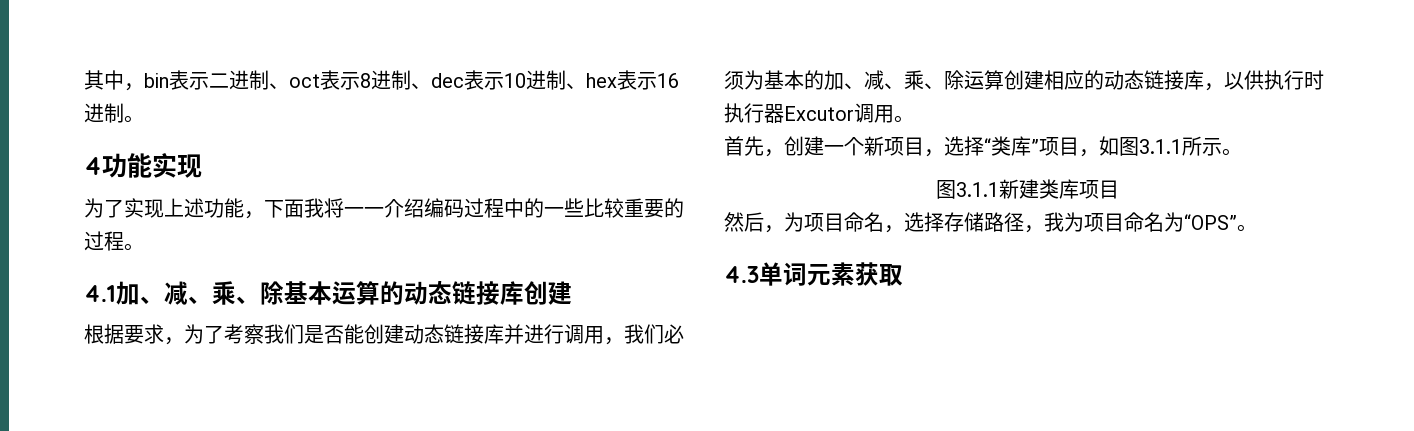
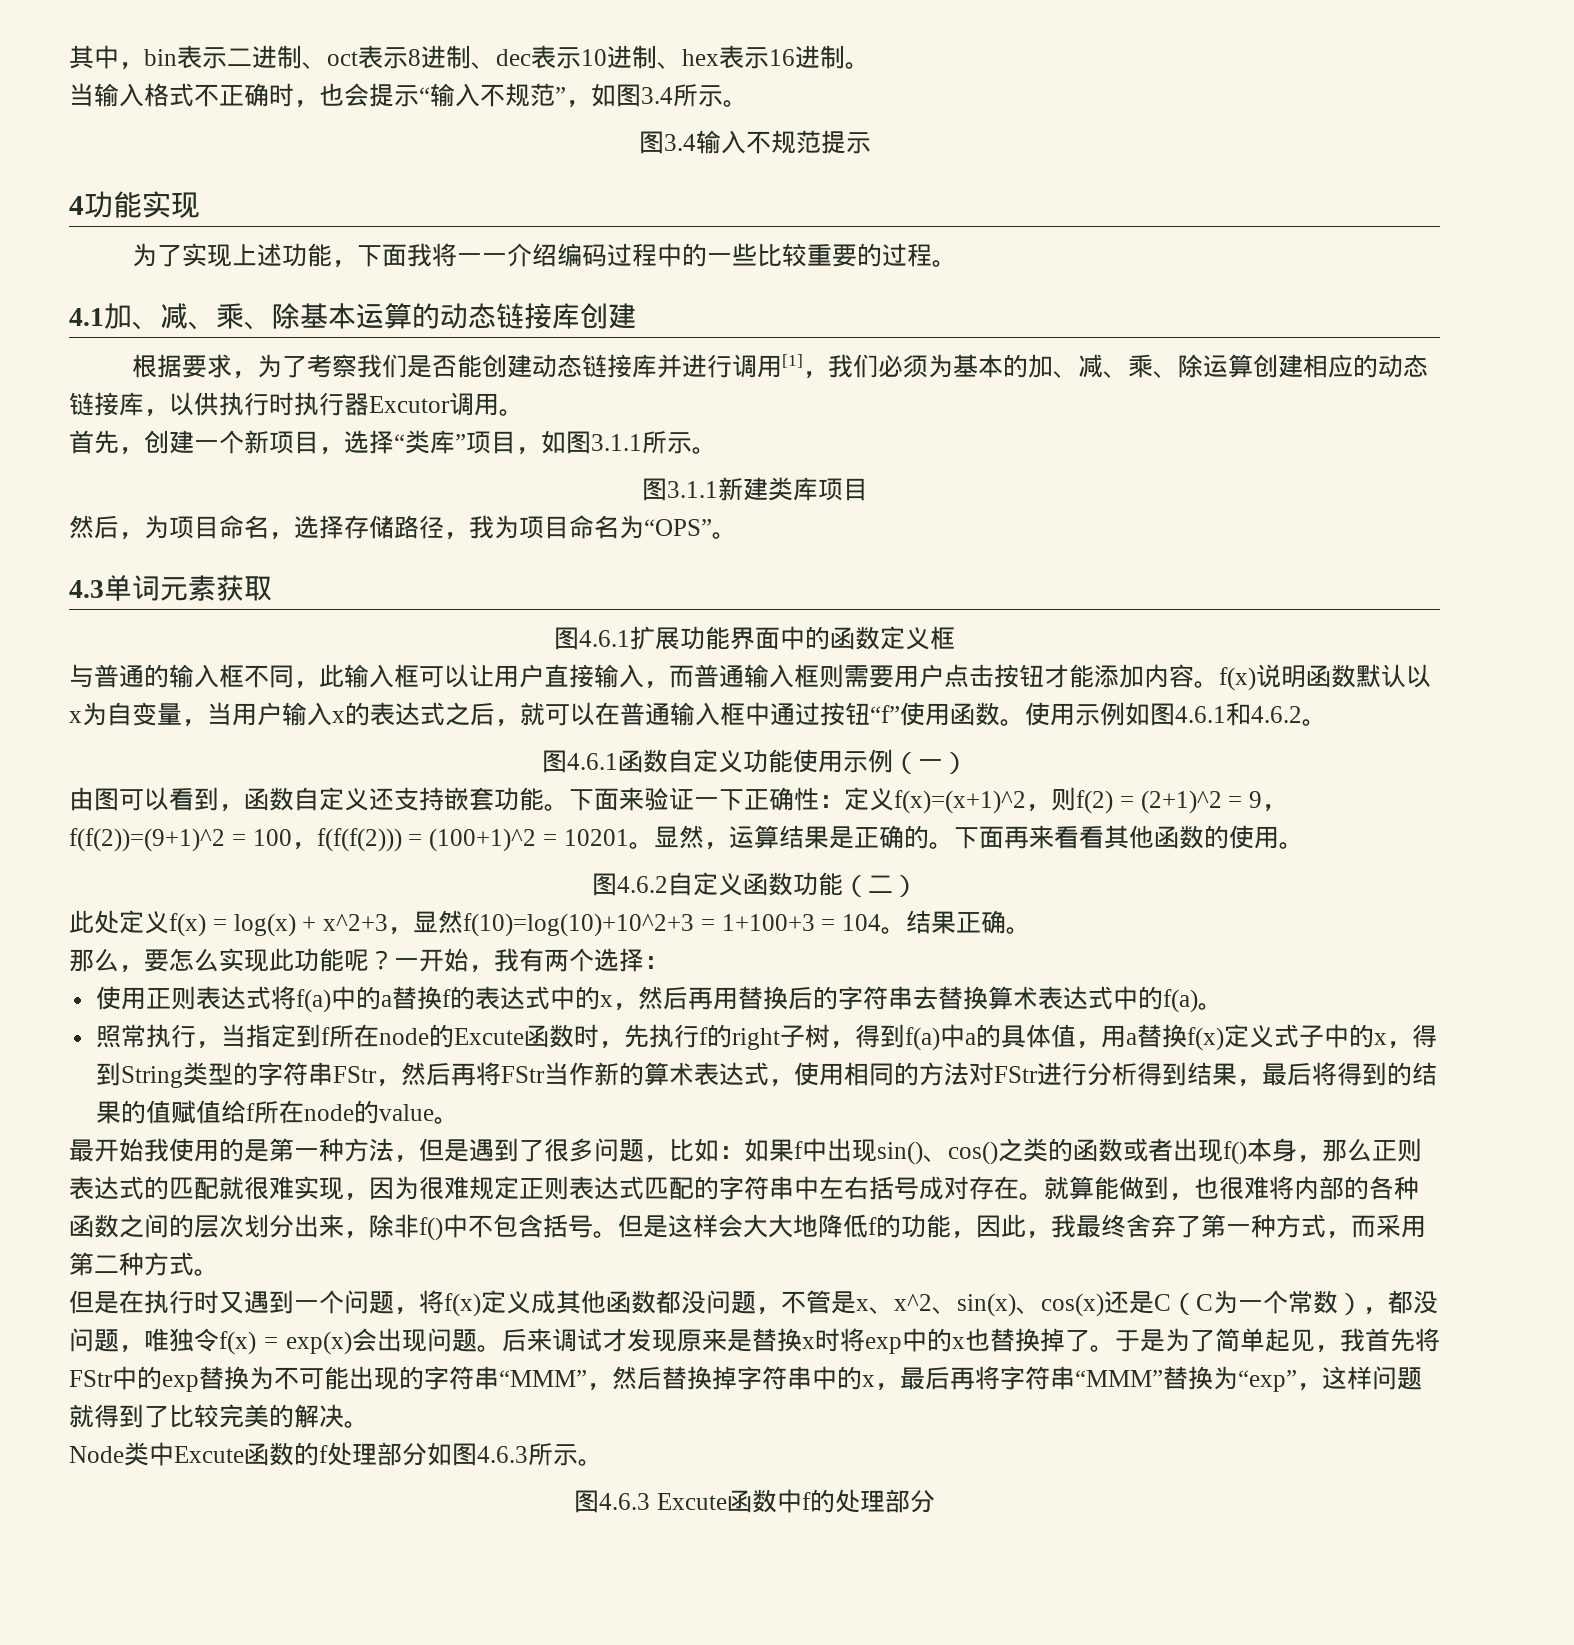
(144, 119) none -> [69,83,748,108] [638,130,871,154] // 当输入格式不正确时，也会提示“输入不规范”，如图3.4所示。 // 图3.4输入不规范提示
(604, 335) none -> [782,354,804,368] [1]
(903, 275) none -> [554,626,955,650] [69,664,1431,691] [69,702,1327,727] [541,749,968,774] [69,787,1287,814] [69,825,1304,852] [591,872,918,897] [69,910,1031,937] [69,948,669,973] [96,986,1224,1013] [96,1024,1438,1051] [96,1062,1438,1088] [96,1100,460,1124] [69,1138,1422,1165] [69,1176,1419,1201] [69,1214,1426,1241] [69,1252,219,1276] [69,1290,1438,1317] [69,1328,1440,1355] [69,1366,1422,1392] [69,1404,369,1428] [69,1442,603,1466] [574,1489,935,1513] // 图4.6.1扩展功能界面中的函数定义框 // 与普通的输入框不同，此输入框可以让用户直接输入，而普通输入框则需要用户点击按钮才能添加内容。f(x)说明函数默认以x为自变量，当用户输入x的表达式之后，就可以在普通输入框中通过按钮“f”使用函数。使用示例如图4.6.1和4.6.2。 // 图4.6.1函数自定义功能使用示例（一） // 由图可以看到，函数自定义还支持嵌套功能。下面来验证一下正确性：定义f(x)=(x+1)^2，则f(2) = (2+1)^2 = 9，f(f(2))=(9+1)^2 = 100，f(f(f(2))) = (100+1)^2 = 10201。显然，运算结果是正确的。下面再来看看其他函数的使用。 // 图4.6.2自定义函数功能（二） // 此处定义f(x) = log(x) + x^2+3，显然f(10)=log(10)+10^2+3 = 1+100+3 = 104。结果正确。 // 那么，要怎么实现此功能呢？一开始，我有两个选择： // 使用正则表达式将f(a)中的a替换f的表达式中的x，然后再用替换后的字符串去替换算术表达式中的f(a)。 // 照常执行，当指定到f所在node的Excute函数时，先执行f的right子树，得到f(a)中a的具体值，用a替换f(x)定义式子中的x，得到String类型的字符串FStr，然后再将FStr当作新的算术表达式，使用相同的方法对FStr进行分析得到结果，最后将得到的结果的值赋值给f所在node的value。 // 最开始我使用的是第一种方法，但是遇到了很多问题，比如：如果f中出现sin()、cos()之类的函数或者出现f()本身，那么正则表达式的匹配就很难实现，因为很难规定正则表达式匹配的字符串中左右括号成对存在。就算能做到，也很难将内部的各种函数之间的层次划分出来，除非f()中不包含括号。但是这样会大大地降低f的功能，因此，我最终舍弃了第一种方式，而采用第二种方式。 // 但是在执行时又遇到一个问题，将f(x)定义成其他函数都没问题，不管是x、x^2、sin(x)、cos(x)还是C（C为一个常数），都没问题，唯独令f(x) = exp(x)会出现问题。后来调试才发现原来是替换x时将exp中的x也替换掉了。于是为了简单起见，我首先将FStr中的exp替换为不可能出现的字符串“MMM”，然后替换掉字符串中的x，最后再将字符串“MMM”替换为“exp”，这样问题就得到了比较完美的解决。 // Node类中Excute函数的f处理部分如图4.6.3所示。 // 图4.6.3 Excute函数中f的处理部分

